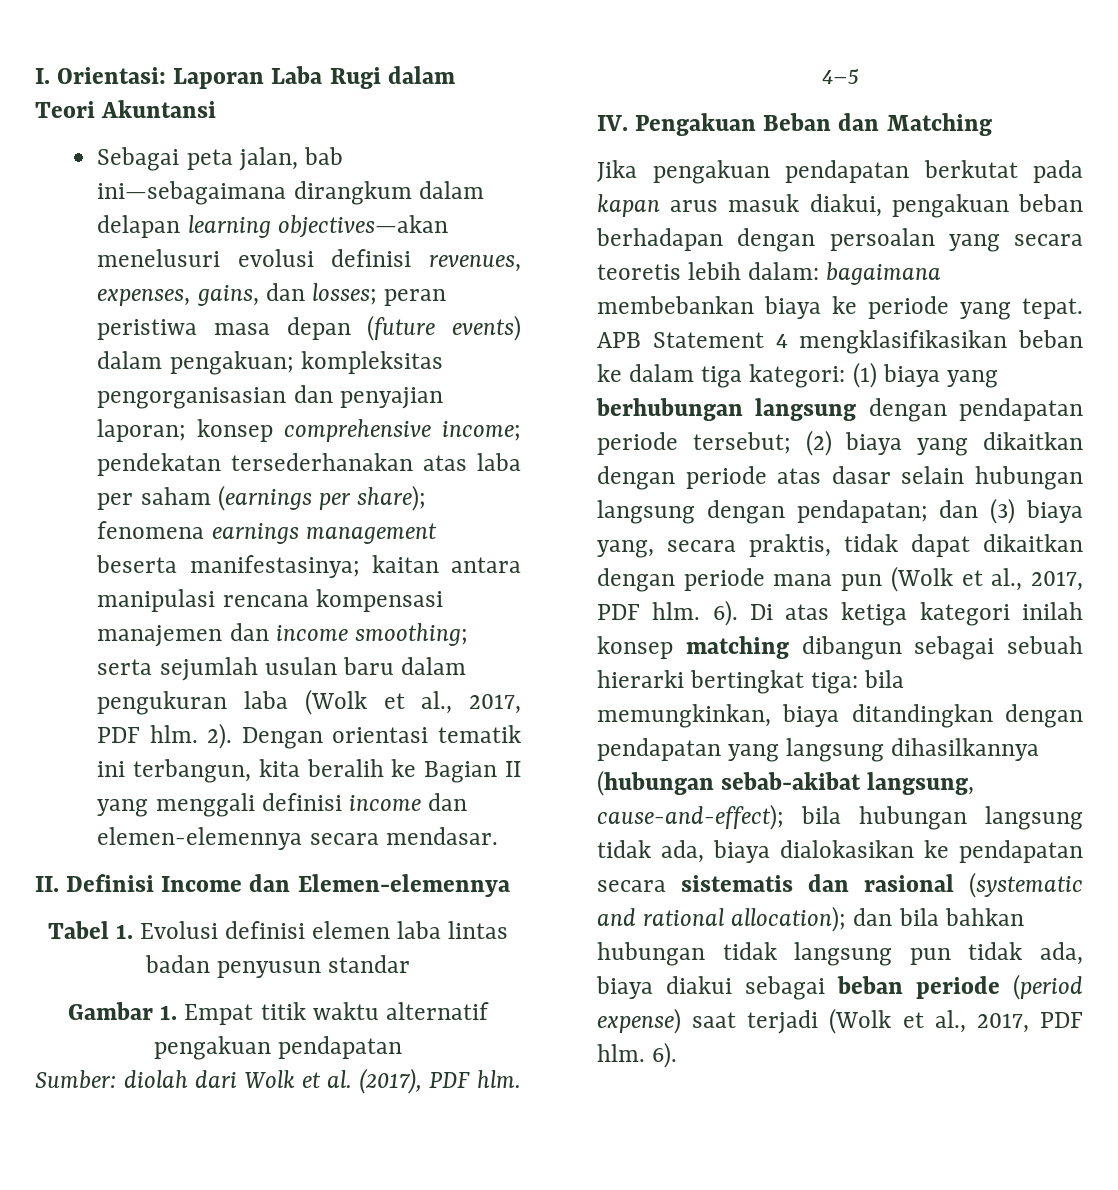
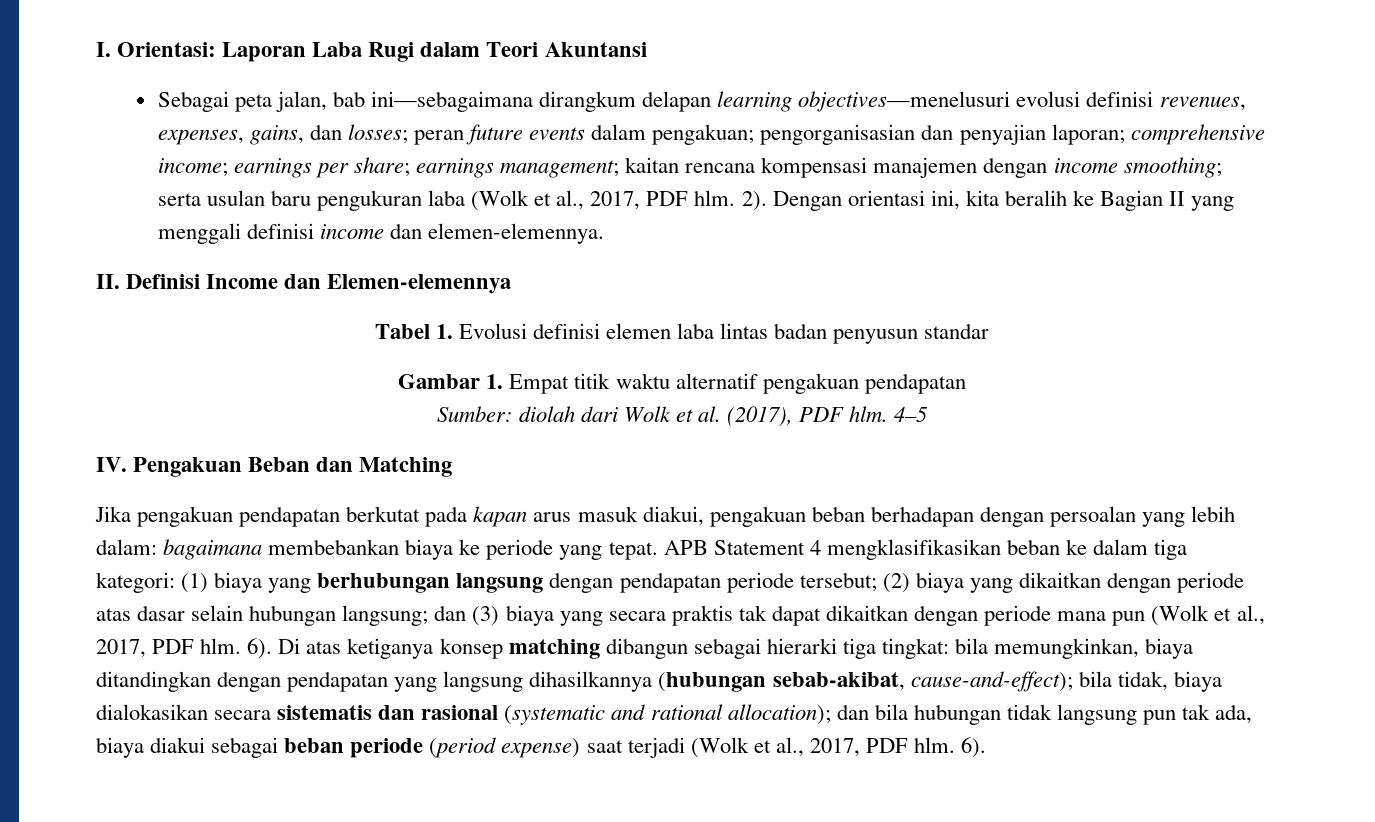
[418,181,484,199] dalam -> (637, 101) none
[277,215,448,238] [97,249,221,267] objectives—akan menelusuri -> [798,91,1011,112] objectives—menelusuri
[97,315,521,341] peristiwa masa depan (future events) -> [466,124,586,145] future events
[300,351,443,374] kompleksitas -> (755, 134) none
[197,419,274,442] konsep -> (1125, 134) none
[97,453,521,476] [97,485,426,511] [97,521,437,544] [96,555,521,578] [97,589,216,612] pendekatan tersederhanakan atas laba per saham (earnings per share); fenomena earnings management beserta manifestasinya; kaitan antara manipulasi -> [233,157,680,178] earnings per share; earnings management; kaitan
[229,623,269,641] dan -> [983,157,1048,178] dengan
[159,657,258,681] sejumlah -> (201, 199) none
[400,657,466,675] dalam -> (311, 198) none
[438,725,521,743] [97,759,252,783] tematik ini terbangun, -> [930,190,960,210] ini,
[97,827,498,850] elemen-elemennya secara mendasar. -> [428,223,605,244] elemen-elemennya.
[1014,234,1083,246] [597,264,681,280] secara teoretis -> (1186, 519) none
[597,498,1083,524] [597,534,898,558] langsung dengan pendapatan; dan (3) biaya yang, secara praktis, tidak -> [342,605,767,626] langsung; dan (3) biaya yang secara praktis tak
[841,602,1083,626] ketiga kategori inilah -> [347,638,434,659] ketiganya
[1007,636,1083,654] [597,670,859,694] sebuah hierarki bertingkat tiga: -> [766,638,949,659] hierarki tiga tingkat:
[721,772,975,795] [597,804,1083,830] [597,840,1083,863] sebab-akibat langsung, cause-and-effect); bila hubungan langsung tidak ada, biaya dialokasikan ke pendapatan -> [772,671,1222,692] [96,704,208,720] sebab-akibat, cause-and-effect); bila tidak, biaya dialokasikan
[944,908,1024,926] bahkan -> (908, 712) none
[968,942,1023,960] tidak -> [1182,704,1211,720] tak

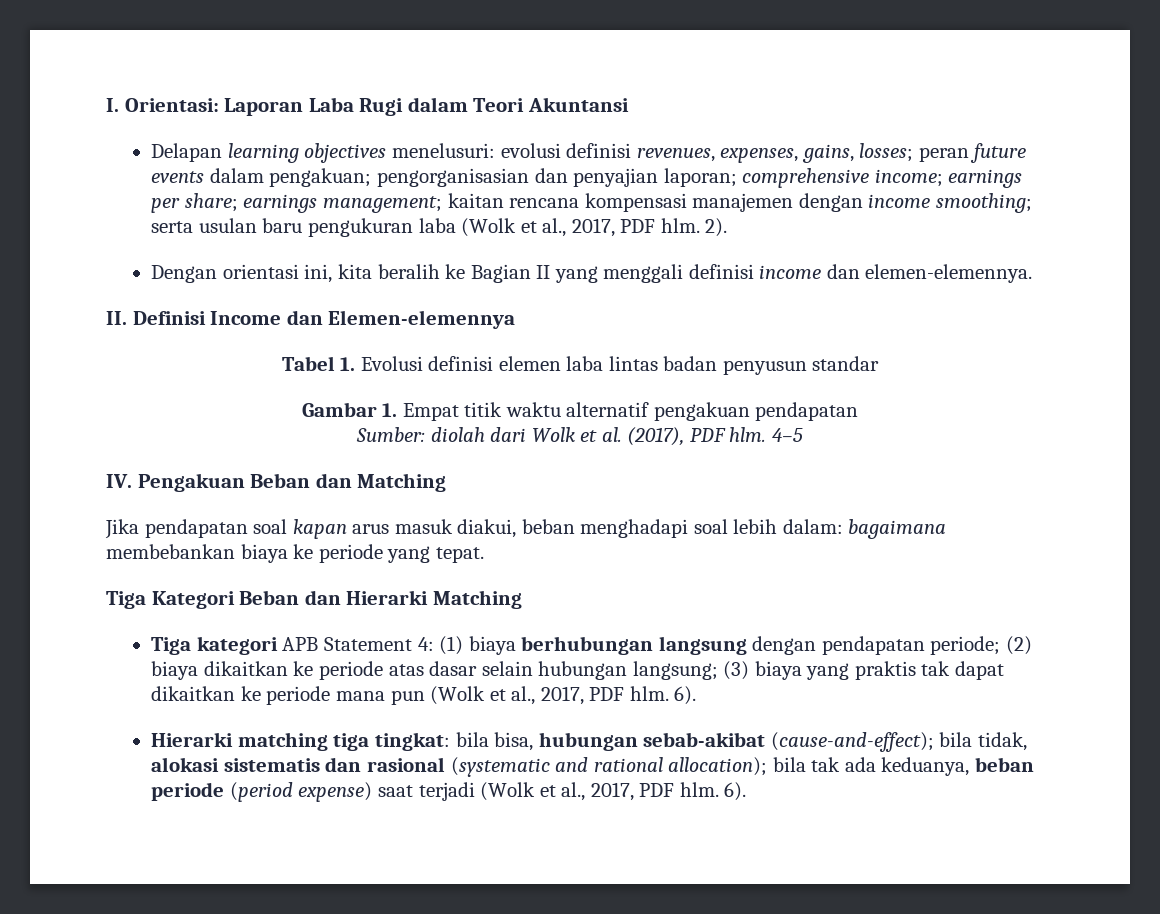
[157,91,1011,112] Sebagai peta jalan, bab ini—sebagaimana dirangkum delapan learning objectives—menelusuri -> [151,143,496,163] Delapan learning objectives menelusuri:
[309,124,342,140] dan -> (854, 153) none
(767, 201) none -> (728, 227) //
[137,506,1186,527] pengakuan pendapatan berkutat pada kapan arus masuk diakui, pengakuan beban berhadapan dengan persoalan yang -> [144,519,728,539] pendapatan soal kapan arus masuk diakui, beban menghadapi soal
[663,539,1188,560] [96,572,175,593] APB Statement 4 mengklasifikasikan beban ke dalam tiga kategori: -> [106,590,522,609] [151,636,434,655] // Tiga Kategori Beban dan Hierarki Matching // Tiga kategori APB Statement 4:
[268,578,312,593] yang -> (516, 645) none
[726,572,1172,593] periode tersebut; (2) biaya yang dikaitkan dengan -> [930,636,1032,655] [151,661,314,680] periode; (2) biaya dikaitkan ke
[434,605,467,621] dan -> (718, 670) none
[608,611,666,621] secara -> (850, 671) none
[914,605,979,626] dengan -> [240,686,261,701] ke
[278,638,1194,659] [96,671,1222,692] [96,704,272,720] Di atas ketiganya konsep matching dibangun sebagai hierarki tiga tingkat: bila memungkinkan, biaya ditandingkan dengan pendapatan yang langsung dihasilkannya (hubungan sebab-akibat, cause-and-effect); bila tidak, biaya dialokasikan secara -> [151,732,1027,752] [151,757,220,772] // Hierarki matching tiga tingkat: bila bisa, hubungan sebab-akibat (cause-and-effect); bila tidak, alokasi
[836,704,1253,725] [96,737,279,758] dan bila hubungan tidak langsung pun tak ada, biaya diakui sebagai -> [772,757,970,776] bila tak ada keduanya,

